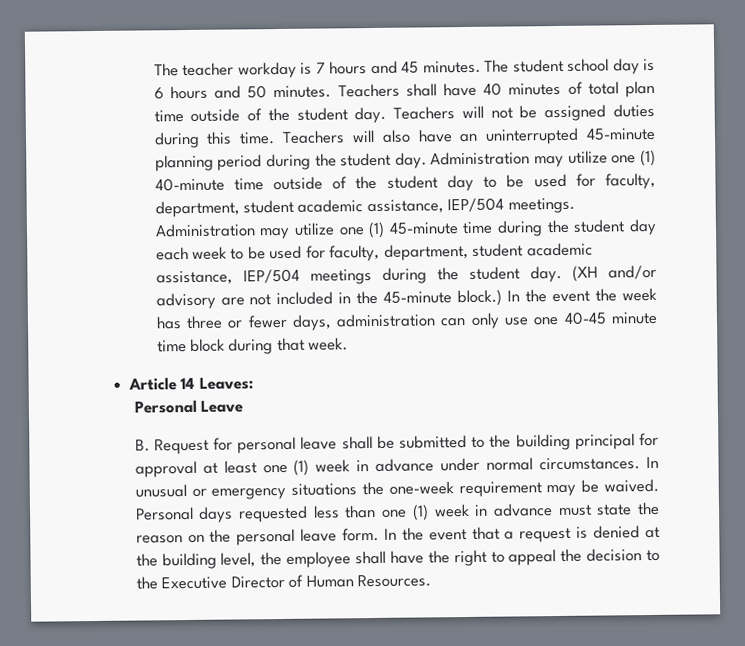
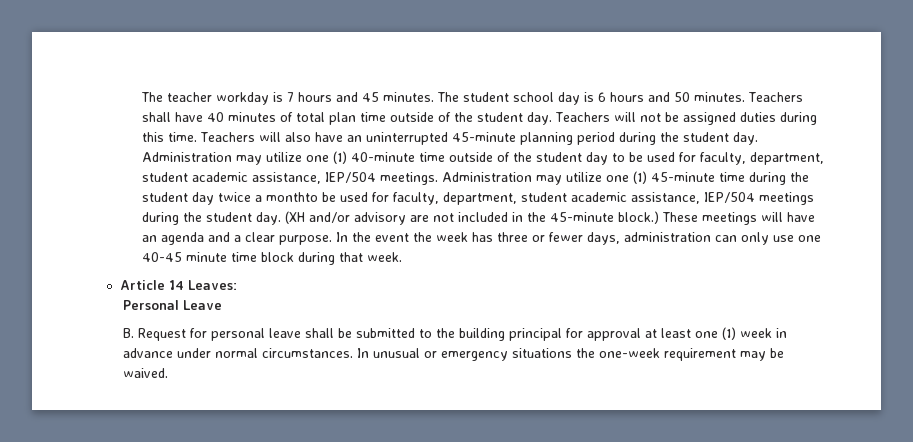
[155,246,245,261] each week to -> [218,192,319,202] twice a monthto
(503, 298) none -> [662,212,816,225] [142,232,333,245] These meetings will have an agenda and a clear purpose.
[134,501,660,523] [135,525,660,546] [135,548,660,570] [135,574,431,590] Personal days requested less than one (1) week in advance must state the reason on the personal leave form. In the event that a request is denied at the building level, the employee shall have the right to appeal the decision to the Executive Director of Human Resources. -> (169, 373) none

